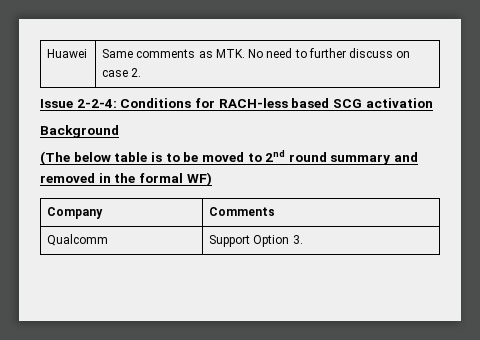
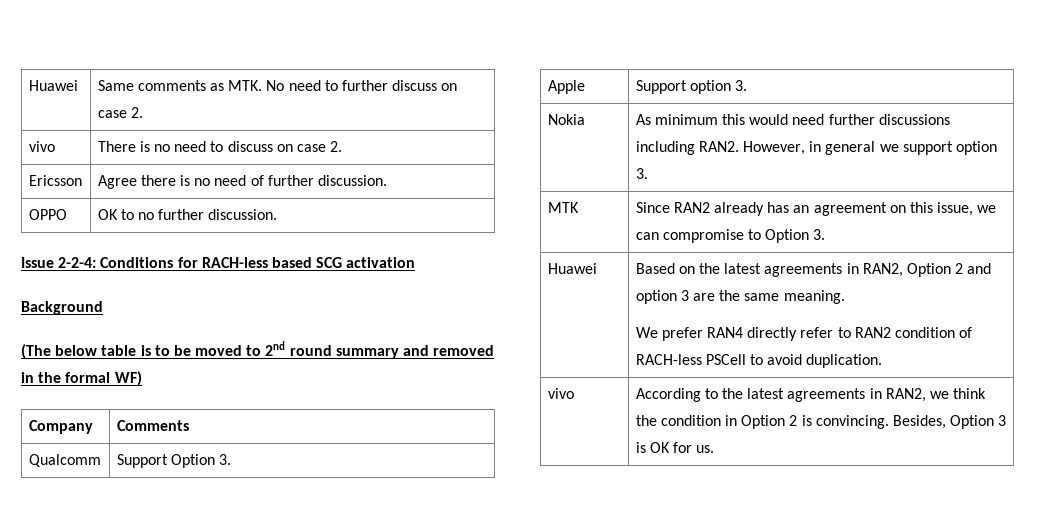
(142, 72) none -> [28,141,55,152] [97,141,343,152] [28,175,82,186] [97,175,387,189] [28,209,67,220] [97,209,278,220] // vivo | There is no need to discuss on case 2. // Ericsson | Agree there is no need of further discussion. // OPPO | OK to no further discussion.
(303, 239) none -> [547,80,585,94] [635,80,747,94] [547,114,585,125] [635,114,950,125] [635,141,997,155] [635,168,648,179] [547,202,579,213] [635,202,997,216] [635,229,826,243] [547,263,597,274] [635,263,992,277] [635,290,845,304] [635,327,973,341] [635,354,883,368] [547,388,574,399] [635,388,987,402] [635,415,1007,429] [635,442,715,453] // Apple | Support option 3. // Nokia | As minimum this would need further discussions including RAN2. However, in general we support option 3. // MTK | Since RAN2 already has an agreement on this issue, we can compromise to Option 3. // Huawei | Based on the latest agreements in RAN2, Option 2 and option 3 are the same meaning. // We prefer RAN4 directly refer to RAN2 condition of RACH-less PSCell to avoid duplication. // vivo | According to the latest agreements in RAN2, we think the condition in Option 2 is convincing. Besides, Option 3 is OK for us.

